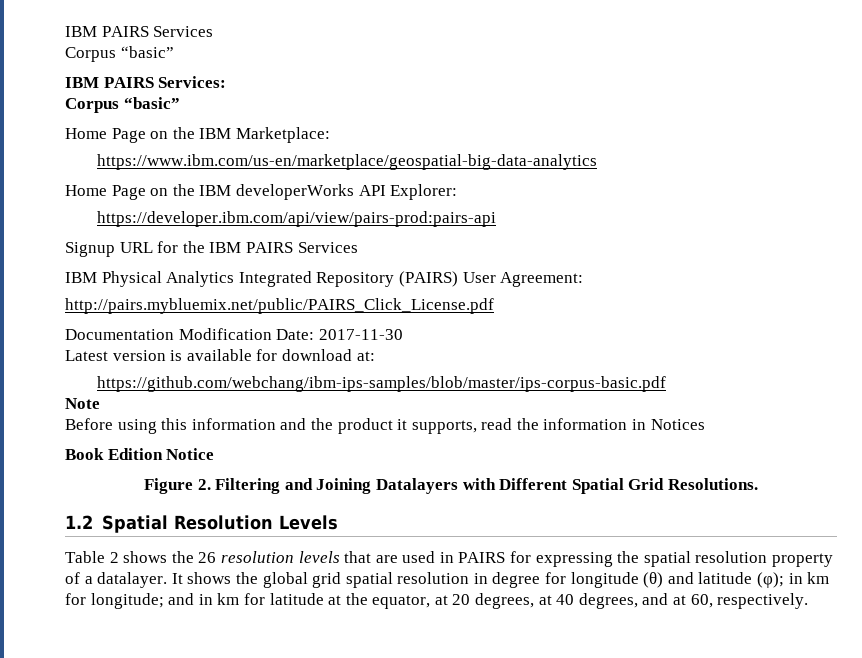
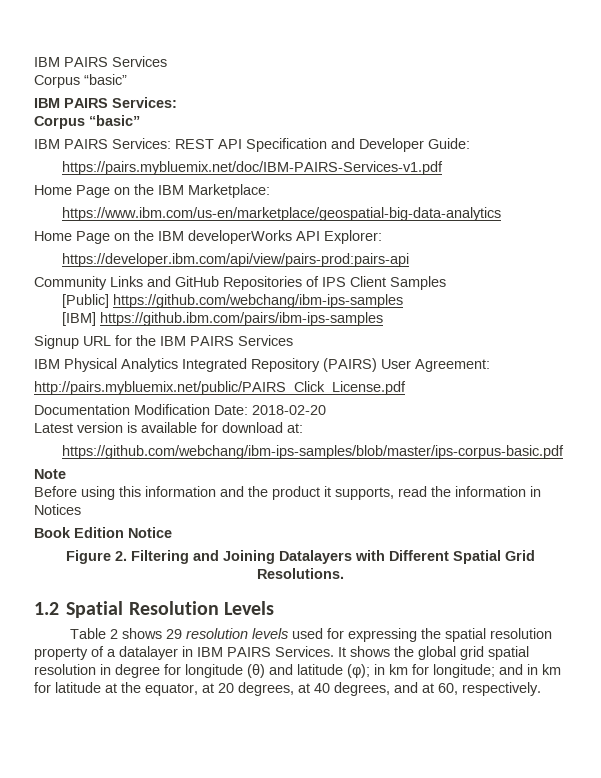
(180, 103) none -> [34,138,470,152] [61,161,443,175] // IBM PAIRS Services: REST API Specification and Developer Guide: // https://pairs.mybluemix.net/doc/IBM-PAIRS-Services-v1.pdf
(497, 219) none -> [34,276,446,290] [61,294,403,308] [61,312,383,326] // Community Links and GitHub Repositories of IPS Client Samples // [Public] https://github.com/webchang/ibm-ips-samples // [IBM] https://github.ibm.com/pairs/ibm-ips-samples
[318,329,403,340] 2017-11-30 -> [252,405,326,415] 2018-02-20
[171,551,506,563] the 26 resolution levels that are used in PAIRS -> [165,628,323,639] 29 resolution levels used
[97,572,168,588] datalayer. -> [119,646,334,660] datalayer in IBM PAIRS Services.

